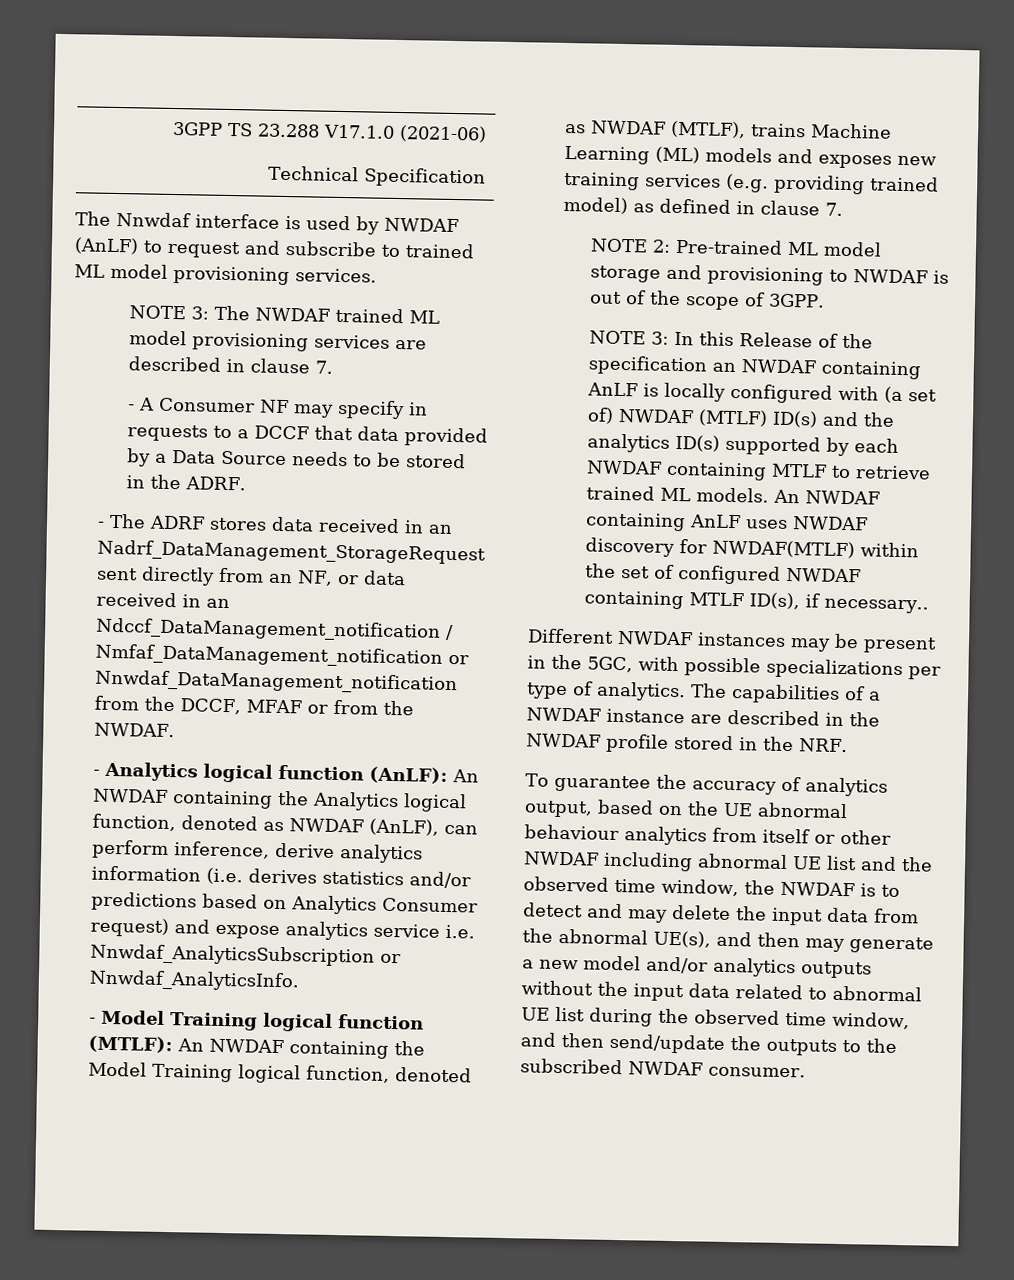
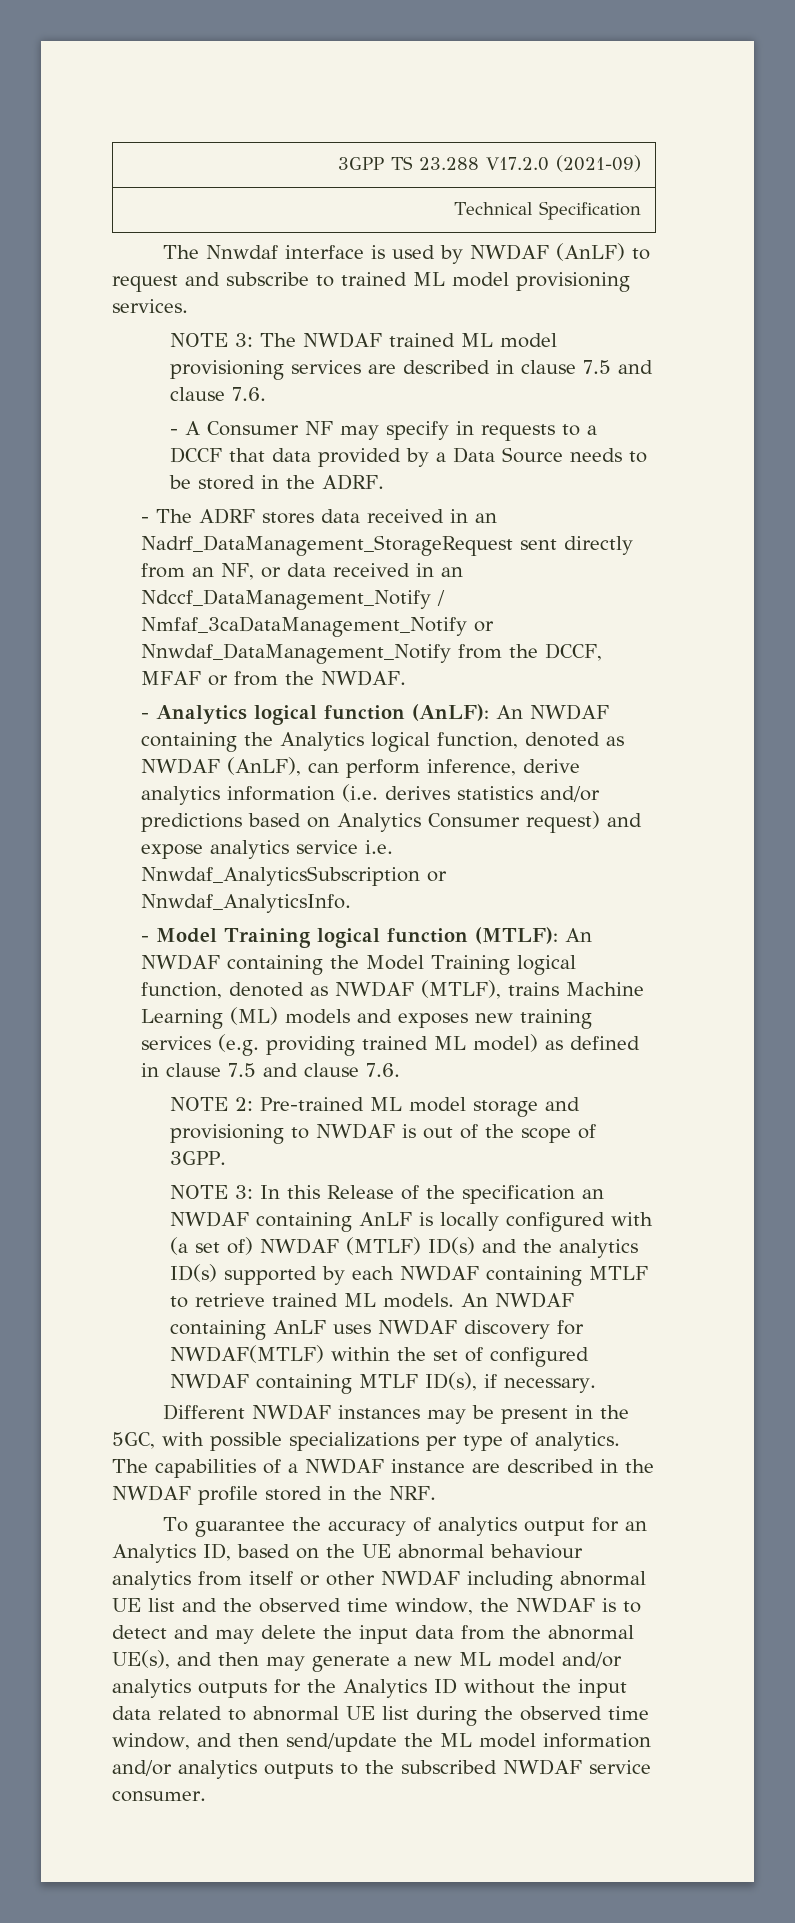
[323,124,488,143] V17.1.0 (2021-06) -> [486,155,642,172] V17.2.0 (2021-09)
[315,360,334,374] 7. -> [583,360,654,374] [170,387,267,401] 7.5 and clause 7.6.
[96,617,455,642] [95,643,470,668] [95,669,459,695] Ndccf_DataManagement_notification / Nmfaf_DataManagement_notification or Nnwdaf_DataManagement_notification -> [141,589,446,610] [141,616,495,637] [141,643,452,664] Ndccf_DataManagement_Notify / Nmfaf_3caDataManagement_Notify or Nnwdaf_DataManagement_Notify
(940, 184) none -> [434,1036,467,1050] ML
[825,202,844,216] 7. -> [228,1063,401,1077] 7.5 and clause 7.6.
[824,598,930,614] necessary.. -> [504,1378,597,1393] necessary.
[524,800,593,818] output, -> [524,1517,648,1536] [112,1543,231,1563] output for an Analytics ID,
(579, 964) none -> [459,1652,491,1666] ML
(872, 970) none -> [274,1678,457,1698] for the Analytics ID
(761, 1043) none -> [439,1733,651,1748] [112,1760,257,1779] ML model information and/or analytics
(703, 1068) none -> [589,1760,651,1774] service

